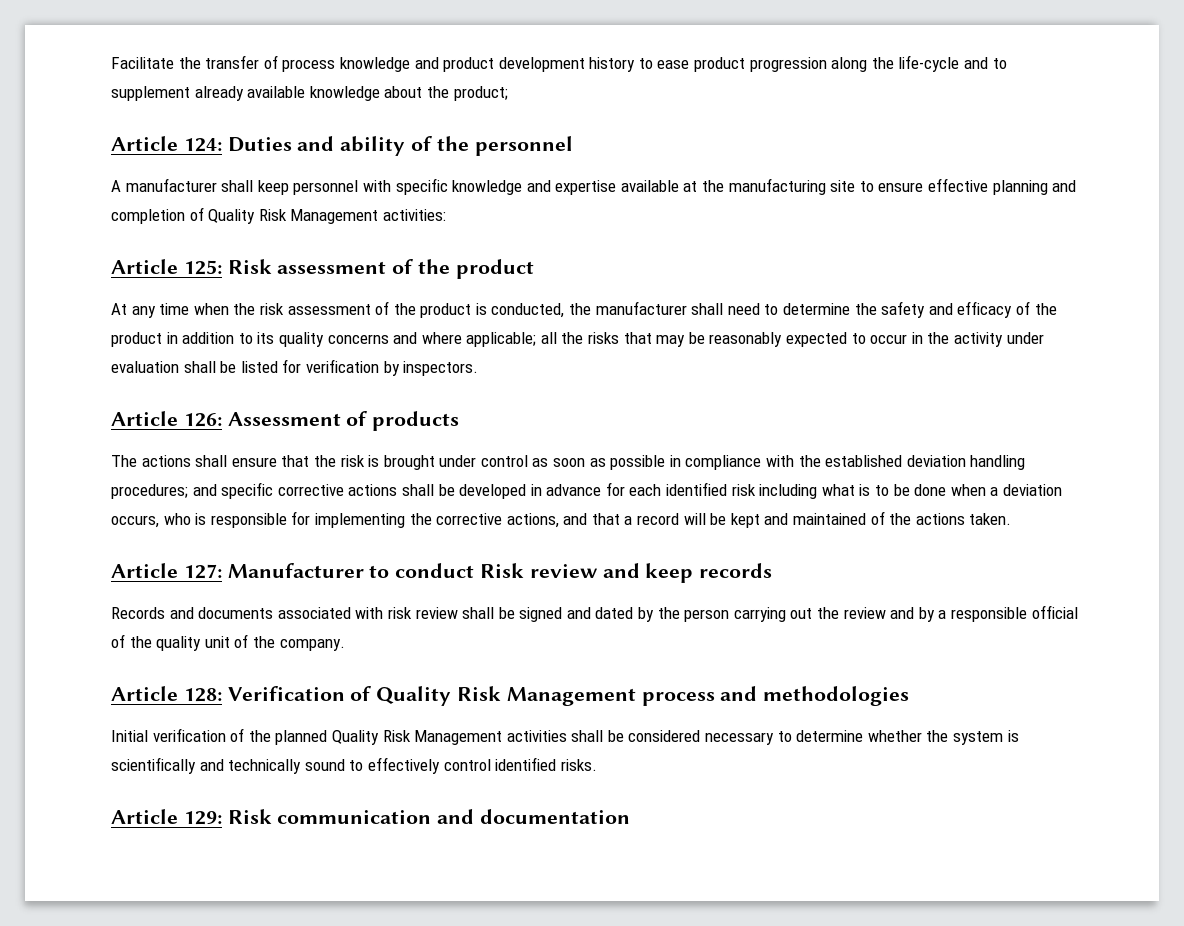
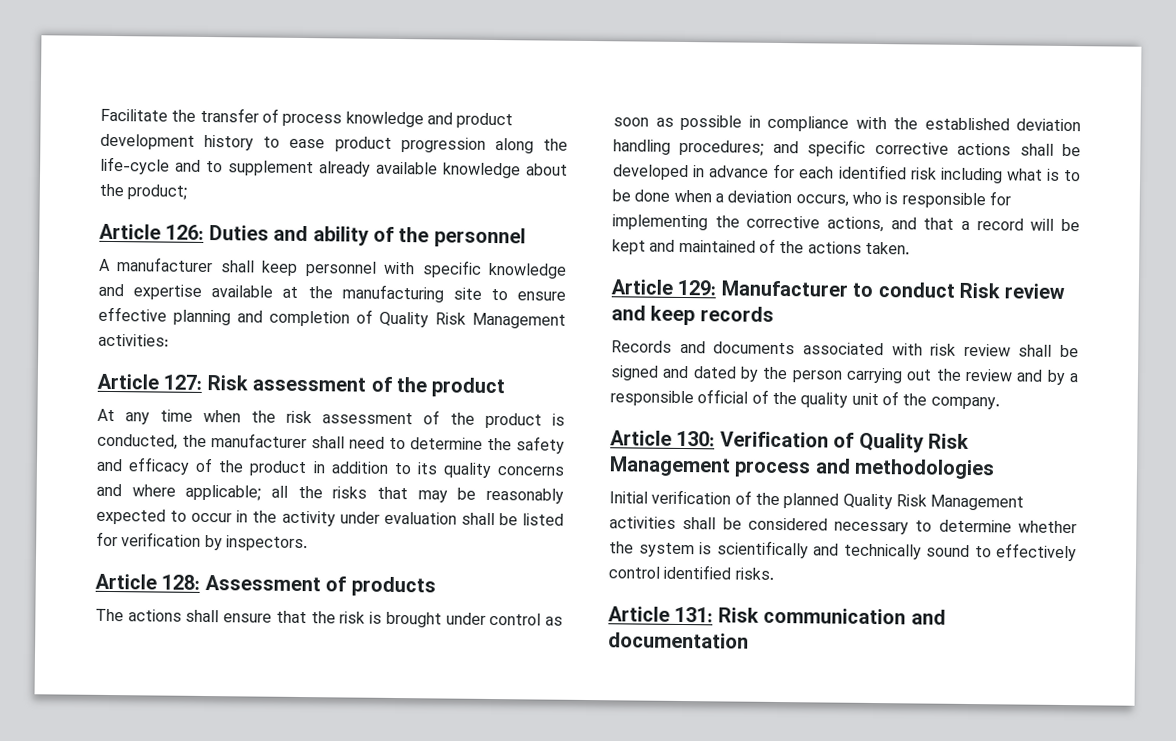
[183,138,222,152] 124: -> [165,224,205,240] 126:
[183,260,222,275] 125: -> [163,374,203,390] 127:
[183,413,222,427] 126: -> [161,574,201,590] 128:
[183,564,222,579] 127: -> [677,279,717,296] 129:
[183,688,222,702] 128: -> [676,430,716,447] 130:
[183,811,222,825] 129: -> [674,606,714,623] 131:

